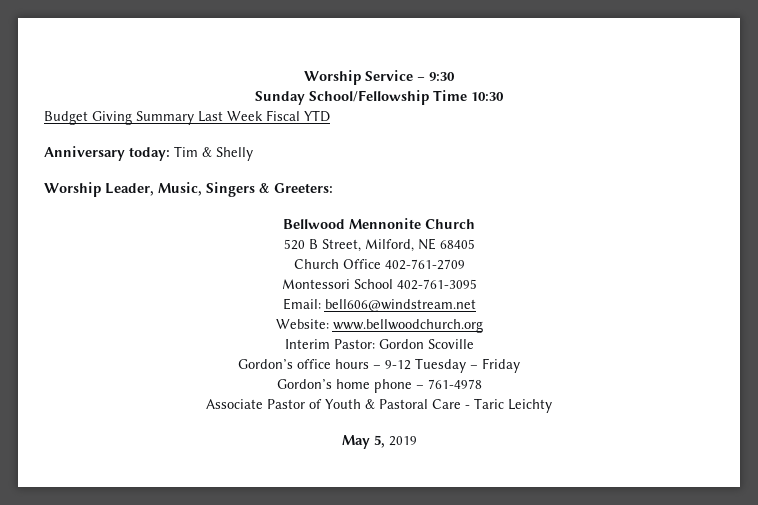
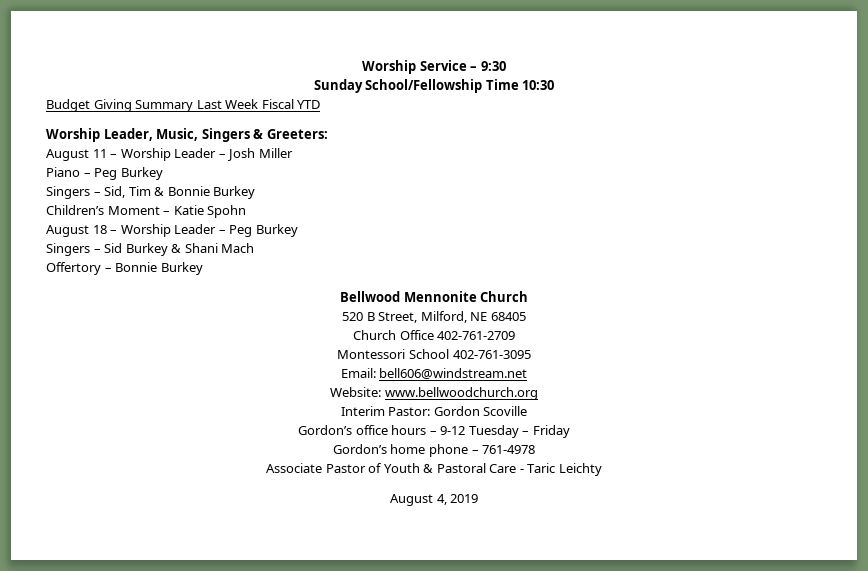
[44,146,253,161] // Anniversary today: Tim & Shelly -> (321, 104) none
(333, 188) none -> [46,148,293,161] [46,167,163,180] [46,186,256,199] [46,205,247,218] [46,224,298,237] [46,243,255,256] [46,262,203,275] // August 11 – Worship Leader – Josh Miller // Piano – Peg Burkey // Singers – Sid, Tim & Bonnie Burkey // Children’s Moment – Katie Spohn // August 18 – Worship Leader – Peg Burkey // Singers – Sid Burkey & Shani Mach // Offertory – Bonnie Burkey
[341,435,385,449] May 5, -> [389,494,447,506] August 4,

